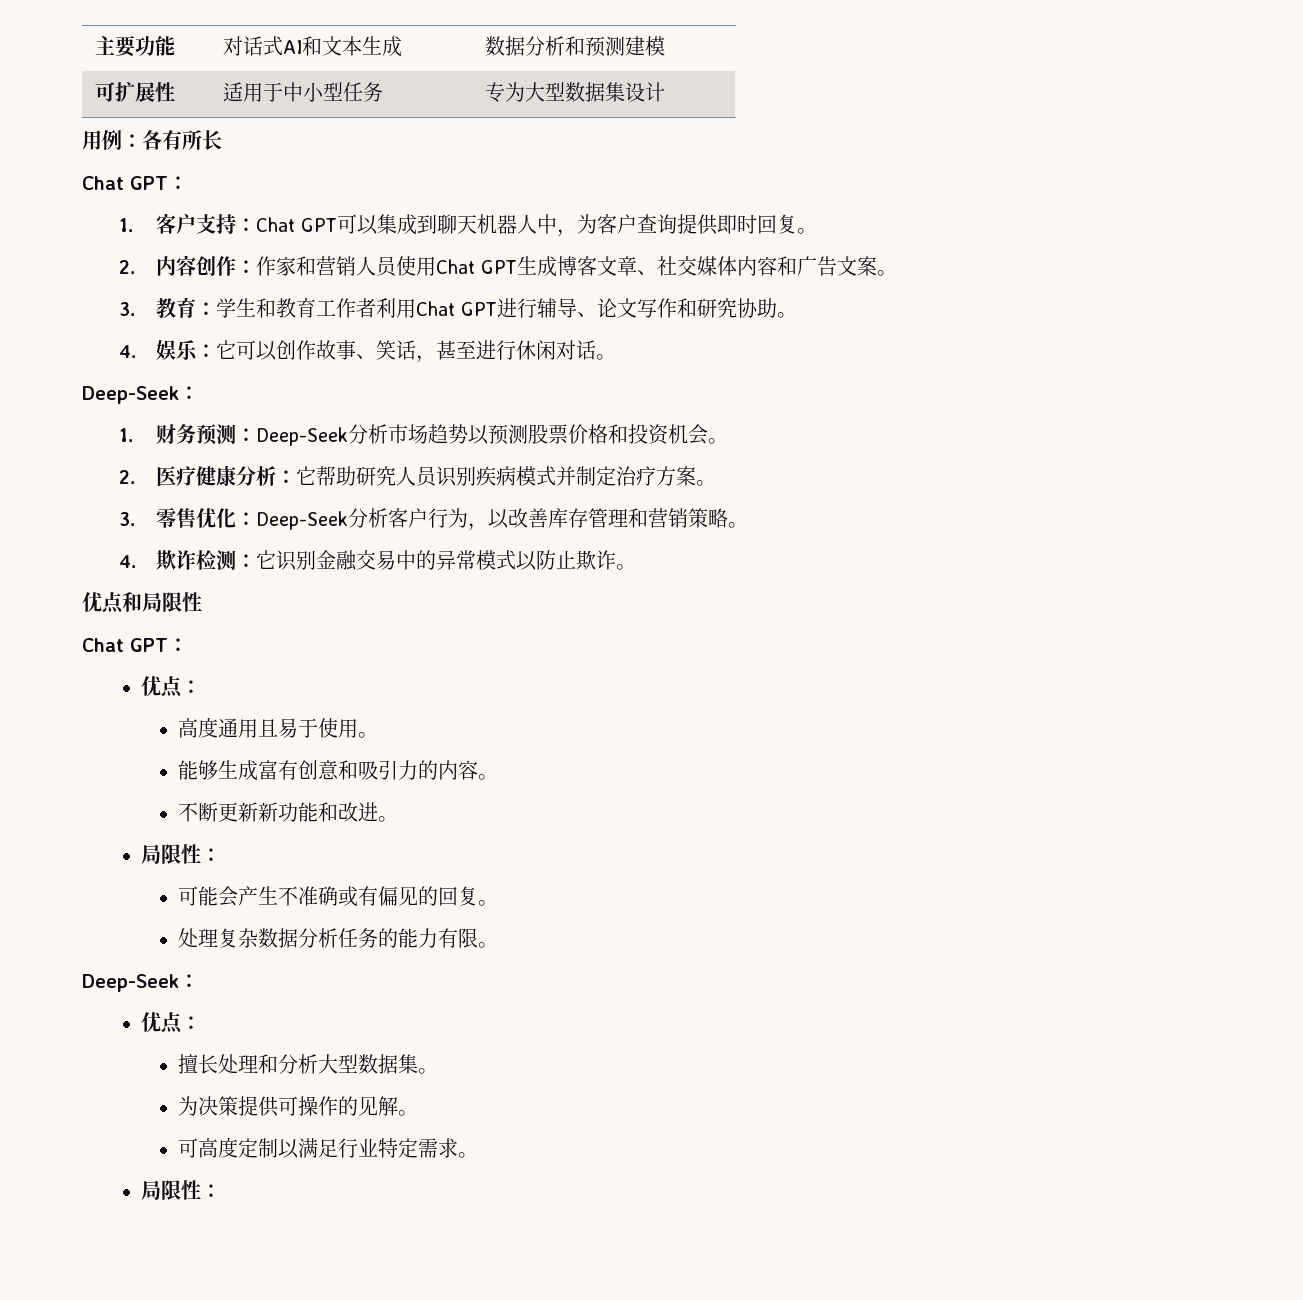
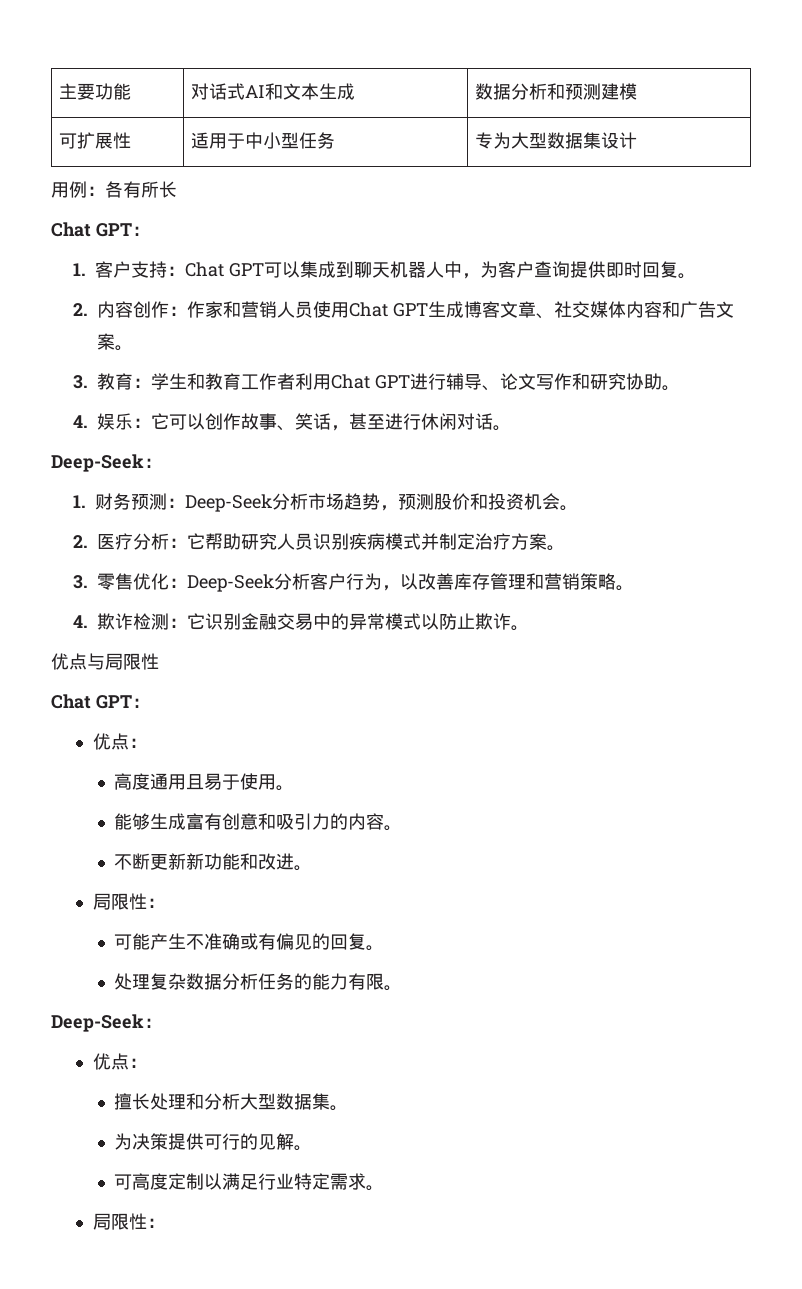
[467,424,608,445] 以预测股票价格 -> [379,493,470,511] ，预测股价
[195,465,236,486] 健康 -> (133, 541) none
[122,592,142,612] 和 -> [87,653,105,670] 与
[217,886,238,907] 会 -> (151, 941) none
[297,1096,338,1116] 操作 -> [222,1133,241,1150] 行

